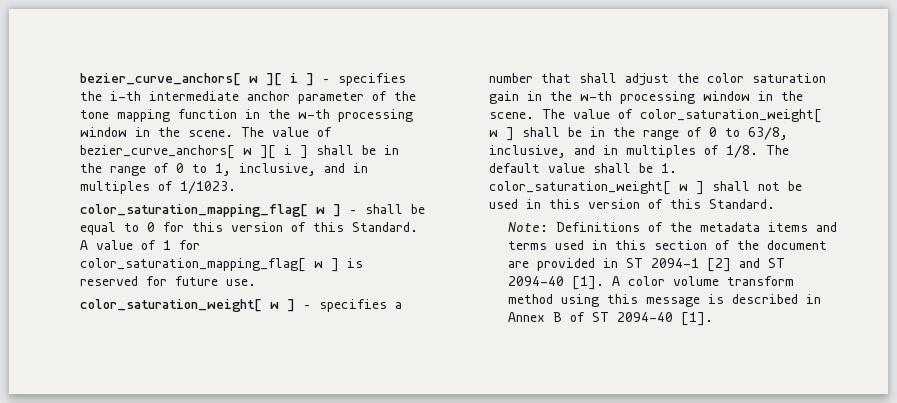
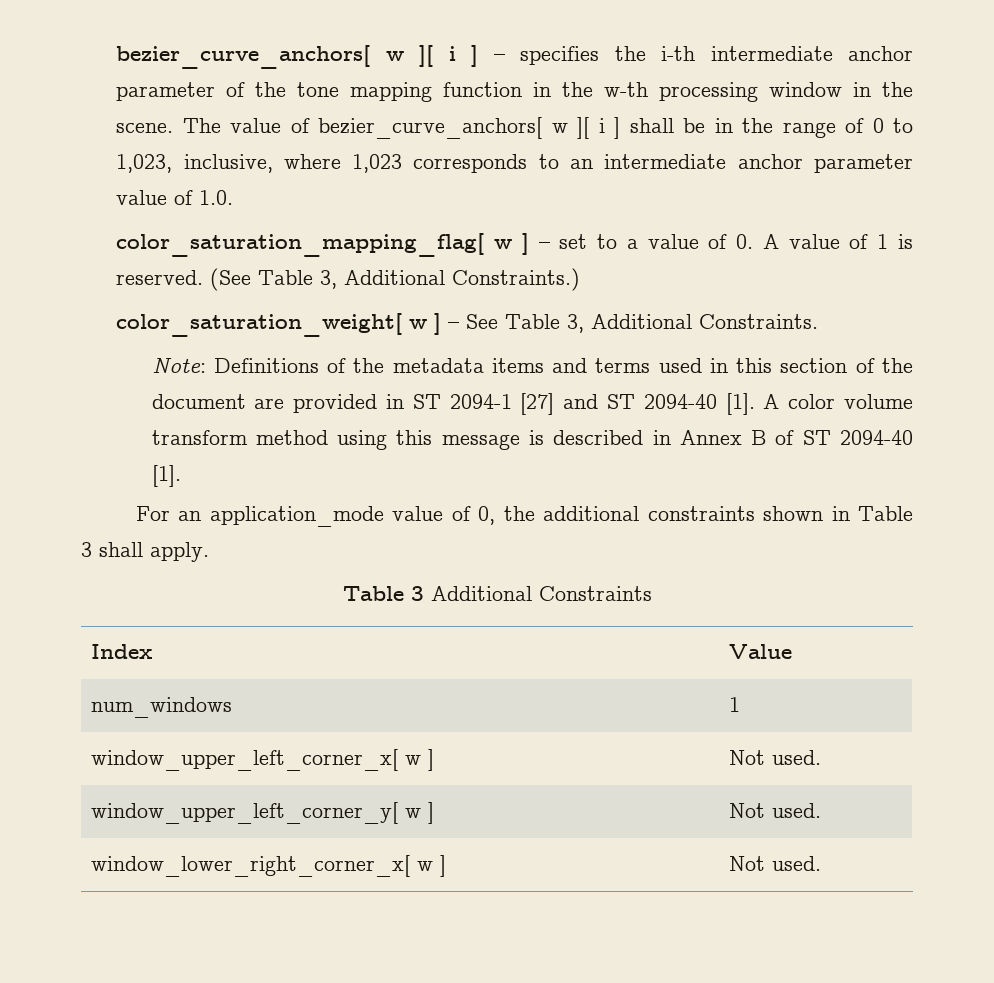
[214,163,368,176] [79,181,236,194] [79,204,425,217] [79,222,418,235] [79,240,200,250] [79,258,363,272] [79,276,256,286] [79,299,402,312] [488,73,826,86] [488,91,803,104] [488,109,822,123] [488,127,788,141] [488,145,789,158] [488,163,677,173] [488,181,802,195] [488,199,775,209] 1, inclusive, and in multiples of 1/1023. // color_saturation_mapping_flag[ w ] – shall be equal to 0 for this version of this Standard. A value of 1 for color_saturation_mapping_flag[ w ] is reserved for future use. // color_saturation_weight[ w ] – specifies a number that shall adjust the color saturation gain in the w-th processing window in the scene. The value of color_saturation_weight[ w ] shall be in the range of 0 to 63/8, inclusive, and in multiples of 1/8. The default value shall be 1. color_saturation_weight[ w ] shall not be used in this version of this Standard. -> [116,154,913,173] [116,190,234,205] [116,233,913,257] [116,268,581,291] [116,313,819,337] 1,023, inclusive, where 1,023 corresponds to an intermediate anchor parameter value of 1.0. // color_saturation_mapping_flag[ w ] – set to a value of 0. A value of 1 is reserved. (See Table 3, Additional Constraints.) // color_saturation_weight[ w ] – See Table 3, Additional Constraints.
[706,258,731,272] [2] -> [520,393,555,415] [27]
(713, 319) none -> [135,506,913,527] [81,542,209,562] [342,586,652,601] [90,644,152,659] [728,644,792,659] [90,697,232,718] [728,697,740,712] [90,749,434,771] [728,750,821,765] [90,802,434,824] [728,803,821,818] [90,855,446,877] [728,856,821,871] // For an application_mode value of 0, the additional constraints shown in Table 3 shall apply. // Table 3 Additional Constraints // Index | Value // num_windows | 1 // window_upper_left_corner_x[ w ] | Not used. // window_upper_left_corner_y[ w ] | Not used. // window_lower_right_corner_x[ w ] | Not used.

